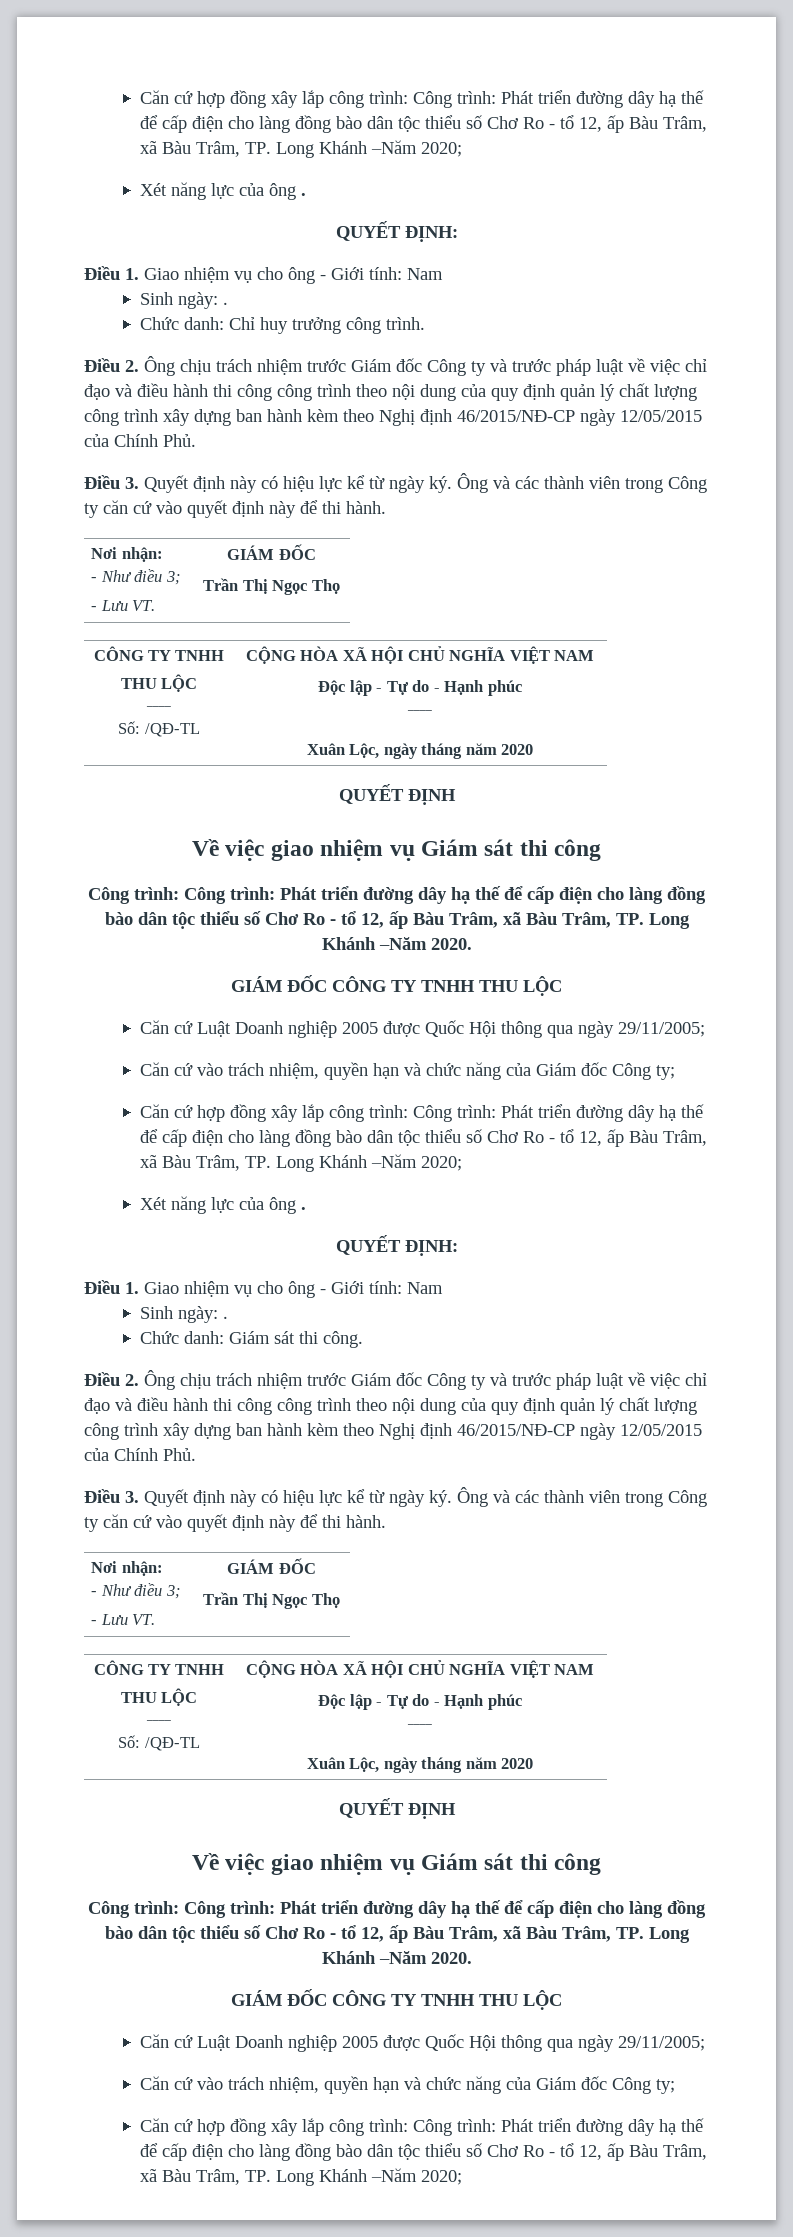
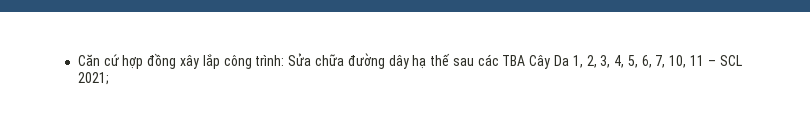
[139,90,704,108] [139,115,707,133] [139,140,462,158] [139,182,306,200] [335,221,458,242] [84,266,443,284] [139,292,228,309] [139,317,425,334] [84,356,707,376] [84,383,697,401] [84,409,702,426] [84,434,196,447] [84,473,707,493] [84,500,386,518] [91,547,163,562] [91,569,181,585] [91,600,156,611] [227,544,316,560] [203,578,340,595] [93,646,225,661] [120,674,198,692] [146,705,171,707] [118,721,200,737] [245,646,595,664] [318,680,522,696] [407,709,433,711] [306,743,534,759] [338,784,456,805] [192,839,601,861] [88,886,706,904] [104,911,690,929] [321,937,472,950] [231,975,562,996] [139,1020,705,1038] [139,1062,675,1080] [139,1104,704,1122] [139,1129,707,1147] [139,1154,462,1172] [139,1196,306,1214] [335,1235,458,1256] [84,1280,443,1298] [139,1306,228,1323] [139,1331,363,1348] [84,1370,707,1390] [84,1397,697,1415] [84,1423,702,1440] [84,1448,196,1461] [84,1487,707,1507] [84,1514,386,1532] [91,1561,163,1576] [91,1583,181,1599] [91,1614,156,1625] [227,1558,316,1574] [203,1592,340,1609] [93,1660,225,1675] [120,1688,198,1706] [146,1719,171,1721] [118,1735,200,1751] [245,1660,595,1678] [318,1694,522,1710] [407,1723,433,1725] [306,1757,534,1773] [338,1798,456,1819] [192,1853,601,1875] [88,1900,706,1918] [104,1925,690,1943] [321,1951,472,1964] [231,1989,562,2010] [139,2034,705,2052] [139,2076,675,2094] [139,2118,704,2136] [139,2143,707,2161] [139,2168,462,2186] Căn cứ hợp đồng xây lắp công trình: Công trình: Phát triển đường dây hạ thế để cấp điện cho làng đồng bào dân tộc thiểu số Chơ Ro - tổ 12, ấp Bàu Trâm, xã Bàu Trâm, TP. Long Khánh –Năm 2020; // Xét năng lực của ông . // QUYẾT ĐỊNH: // Điều 1. Giao nhiệm vụ cho ông - Giới tính: Nam // Sinh ngày: . // Chức danh: Chỉ huy trưởng công trình. // Điều 2. Ông chịu trách nhiệm trước Giám đốc Công ty và trước pháp luật về việc chỉ đạo và điều hành thi công công trình theo nội dung của quy định quản lý chất lượng công trình xây dựng ban hành kèm theo Nghị định 46/2015/NĐ-CP ngày 12/05/2015 của Chính Phủ. // Điều 3. Quyết định này có hiệu lực kể từ ngày ký. Ông và các thành viên trong Công ty căn cứ vào quyết định này để thi hành. // Nơi nhận: // - Như điều 3; // - Lưu VT. | GIÁM ĐỐC // Trần Thị Ngọc Thọ // CÔNG TY TNHH // THU LỘC // ____ // Số: /QĐ-TL | CỘNG HÒA XÃ HỘI CHỦ NGHĨA VIỆT NAM // Độc lập - Tự do - Hạnh phúc // ____ // Xuân Lộc, ngày tháng năm 2020 // QUYẾT ĐỊNH // Về việc giao nhiệm vụ Giám sát thi công // Công trình: Công trình: Phát triển đường dây hạ thế để cấp điện cho làng đồng bào dân tộc thiểu số Chơ Ro - tổ 12, ấp Bàu Trâm, xã Bàu Trâm, TP. Long Khánh –Năm 2020. // GIÁM ĐỐC CÔNG TY TNHH THU LỘC // Căn cứ Luật Doanh nghiệp 2005 được Quốc Hội thông qua ngày 29/11/2005; // Căn cứ vào trách nhiệm, quyền hạn và chức năng của Giám đốc Công ty; // Căn cứ hợp đồng xây lắp công trình: Công trình: Phát triển đường dây hạ thế để cấp điện cho làng đồng bào dân tộc thiểu số Chơ Ro - tổ 12, ấp Bàu Trâm, xã Bàu Trâm, TP. Long Khánh –Năm 2020; // Xét năng lực của ông . // QUYẾT ĐỊNH: // Điều 1. Giao nhiệm vụ cho ông - Giới tính: Nam // Sinh ngày: . // Chức danh: Giám sát thi công. // Điều 2. Ông chịu trách nhiệm trước Giám đốc Công ty và trước pháp luật về việc chỉ đạo và điều hành thi công công trình theo nội dung của quy định quản lý chất lượng công trình xây dựng ban hành kèm theo Nghị định 46/2015/NĐ-CP ngày 12/05/2015 của Chính Phủ. // Điều 3. Quyết định này có hiệu lực kể từ ngày ký. Ông và các thành viên trong Công ty căn cứ vào quyết định này để thi hành. // Nơi nhận: // - Như điều 3; // - Lưu VT. | GIÁM ĐỐC // Trần Thị Ngọc Thọ // CÔNG TY TNHH // THU LỘC // ____ // Số: /QĐ-TL | CỘNG HÒA XÃ HỘI CHỦ NGHĨA VIỆT NAM // Độc lập - Tự do - Hạnh phúc // ____ // Xuân Lộc, ngày tháng năm 2020 // QUYẾT ĐỊNH // Về việc giao nhiệm vụ Giám sát thi công // Công trình: Công trình: Phát triển đường dây hạ thế để cấp điện cho làng đồng bào dân tộc thiểu số Chơ Ro - tổ 12, ấp Bàu Trâm, xã Bàu Trâm, TP. Long Khánh –Năm 2020. // GIÁM ĐỐC CÔNG TY TNHH THU LỘC // Căn cứ Luật Doanh nghiệp 2005 được Quốc Hội thông qua ngày 29/11/2005; // Căn cứ vào trách nhiệm, quyền hạn và chức năng của Giám đốc Công ty; // Căn cứ hợp đồng xây lắp công trình: Công trình: Phát triển đường dây hạ thế để cấp điện cho làng đồng bào dân tộc thiểu số Chơ Ro - tổ 12, ấp Bàu Trâm, xã Bàu Trâm, TP. Long Khánh –Năm 2020; -> [77,53,742,69] [77,72,109,85] Căn cứ hợp đồng xây lắp công trình: Sửa chữa đường dây hạ thế sau các TBA Cây Da 1, 2, 3, 4, 5, 6, 7, 10, 11 – SCL 2021;

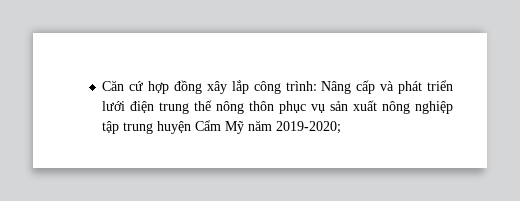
[288,53,742,69] [77,72,109,85] Sửa chữa đường dây hạ thế sau các TBA Cây Da 1, 2, 3, 4, 5, 6, 7, 10, 11 – SCL 2021; -> [321,80,454,94] [102,100,453,114] [102,120,342,134] Nâng cấp và phát triển lưới điện trung thế nông thôn phục vụ sản xuất nông nghiệp tập trung huyện Cẩm Mỹ năm 2019-2020;

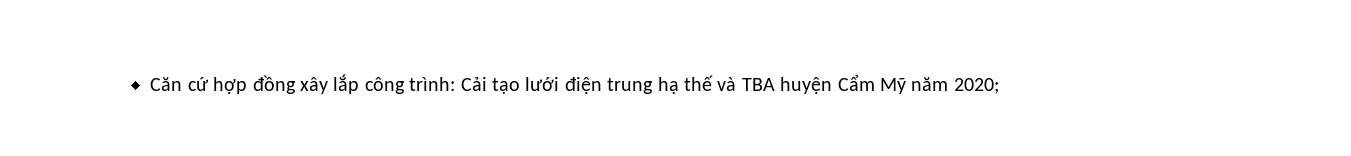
[321,80,454,94] [102,100,453,114] [102,121,154,134] Nâng cấp và phát triển lưới điện trung thế nông thôn phục vụ sản xuất nông nghiệp tập trung -> [460,75,775,94] Cải tạo lưới điện trung hạ thế và TBA
[276,121,342,134] 2019-2020; -> [953,78,999,94] 2020;

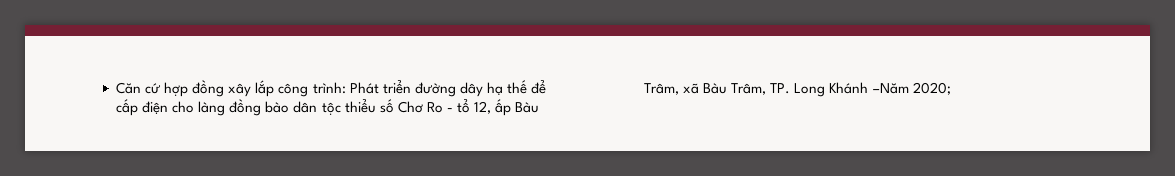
[460,74,949,94] Cải tạo lưới điện trung hạ thế và TBA huyện Cẩm Mỹ năm -> [349,80,546,97] [116,99,539,116] [644,82,909,97] Phát triển đường dây hạ thế để cấp điện cho làng đồng bào dân tộc thiểu số Chơ Ro - tổ 12, ấp Bàu Trâm, xã Bàu Trâm, TP. Long Khánh –Năm

